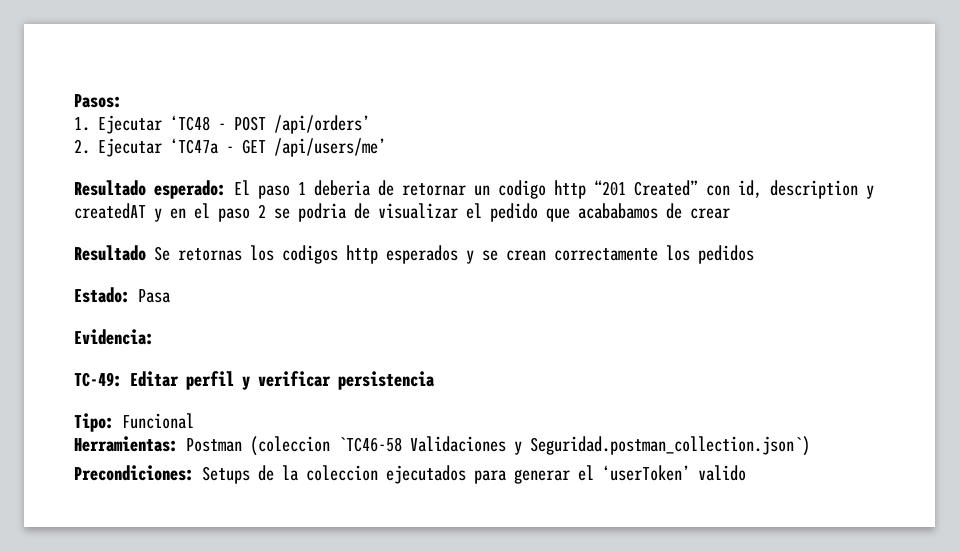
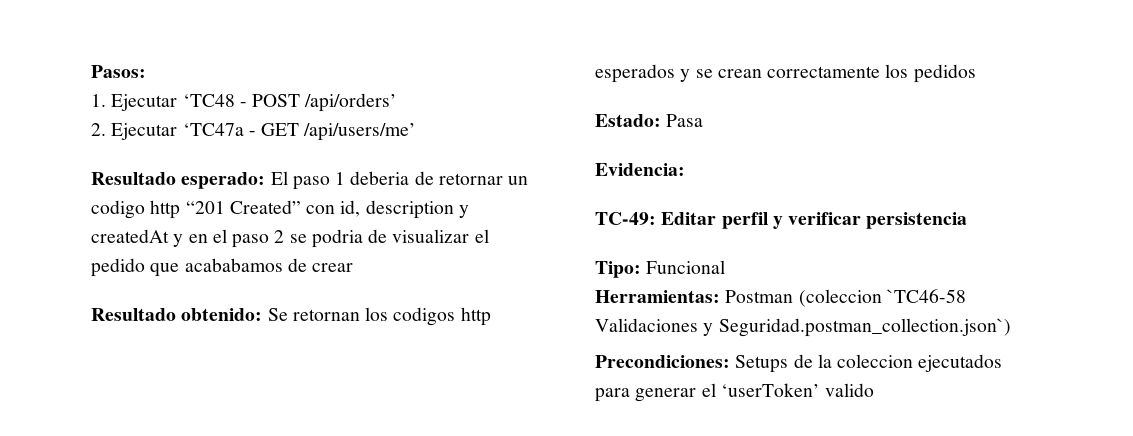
[74,203,146,219] createdAT -> [91,229,169,243] createdAt
[154,246,242,261] Se retornas -> [181,308,360,321] obtenido: Se retornan

